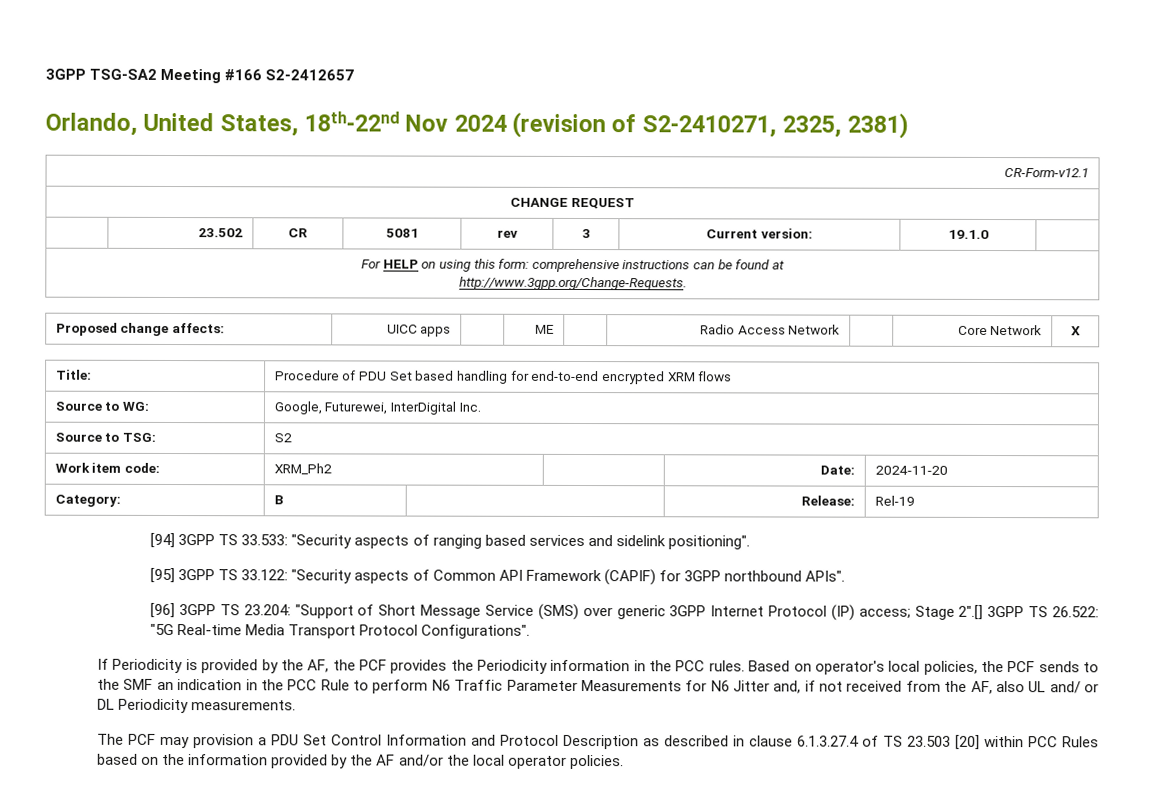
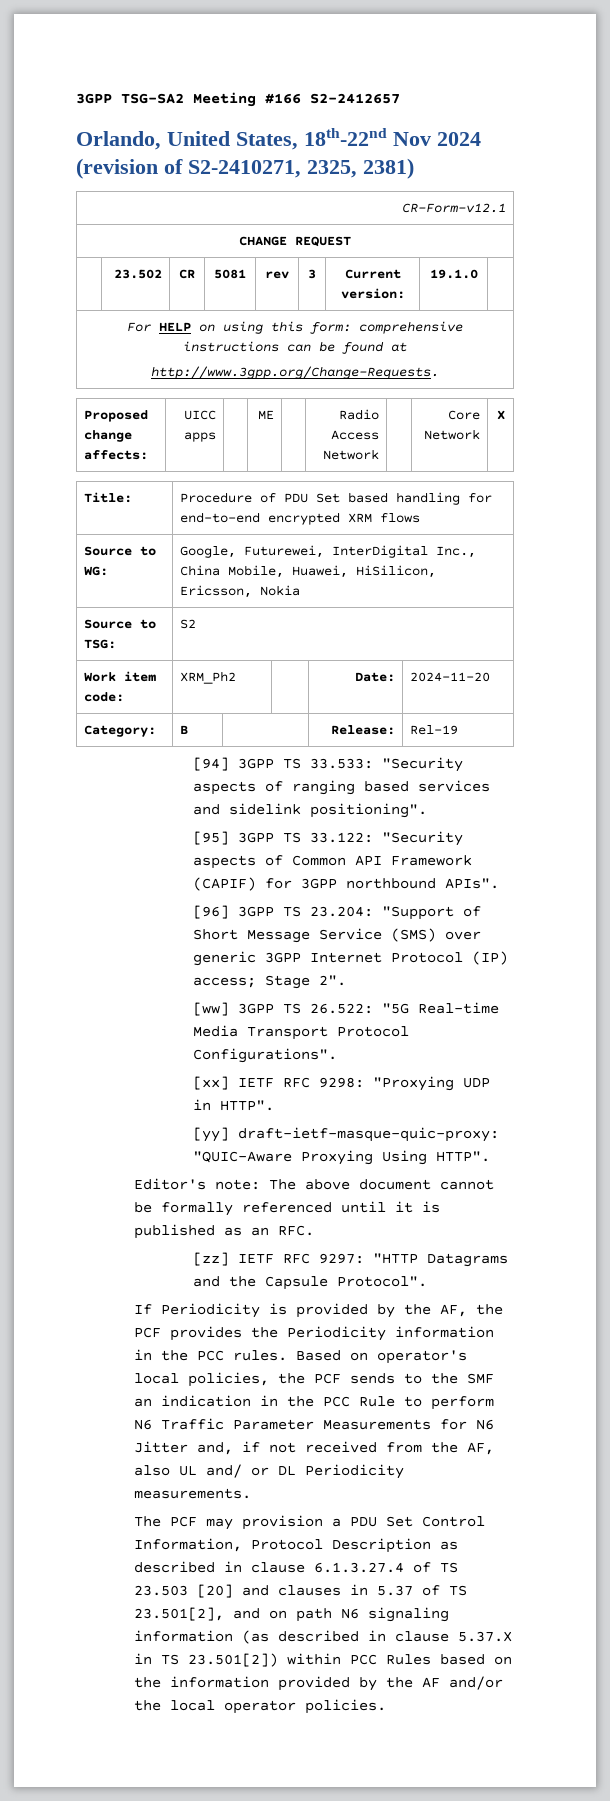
[458,402,481,412] Inc. -> [436,546,477,558] [180,565,437,578] [180,585,301,598] Inc., China Mobile, Huawei, HiSilicon, Ericsson, Nokia
[958,604,984,620] 2".[] -> [318,975,346,986] [192,1002,229,1016] 2". // [ww]
(531, 631) none -> [192,1076,490,1091] [192,1099,274,1111] [192,1127,499,1142] [192,1150,490,1165] [134,1178,495,1190] [134,1201,441,1216] [134,1224,315,1239] [192,1252,508,1267] [192,1276,427,1290] // [xx] IETF RFC 9298: "Proxying UDP in HTTP". // [yy] draft-ietf-masque-quic-proxy: "QUIC-Aware Proxying Using HTTP". // Editor's note: The above document cannot be formally referenced until it is published as an RFC. // [zz] IETF RFC 9297: "HTTP Datagrams and the Capsule Protocol".
[386,734,497,746] Information and -> [134,1538,243,1552] Information,
(981, 742) none -> [242,1584,468,1596] [134,1607,450,1622] [134,1630,513,1644] [134,1653,279,1667] and clauses in 5.37 of TS 23.501[2], and on path N6 signaling information (as described in clause 5.37.X in TS 23.501[2])

